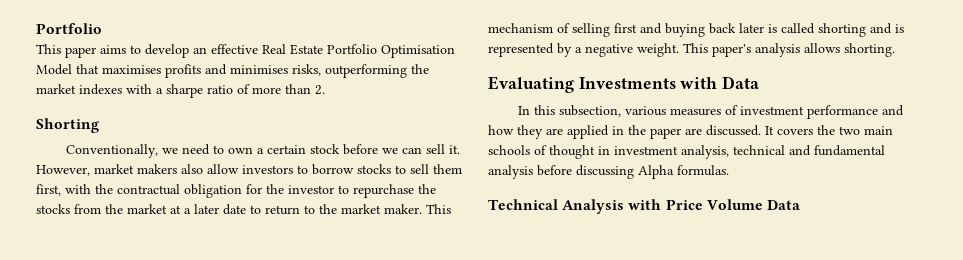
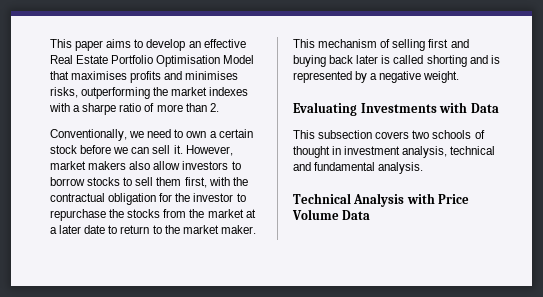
[36,23,102,34] Portfolio // -> (50, 43) none
[36,118,99,133] // Shorting -> (219, 107) none
[683,43,895,57] This paper's analysis allows shorting. -> (460, 77) none
[517,105,904,119] [488,125,893,139] In this subsection, various measures of investment performance and how they are applied in the paper are discussed. It covers the two main -> [293,130,430,139] This subsection covers two
[488,165,729,179] analysis before discussing Alpha formulas. -> [378,162,424,174] analysis.

